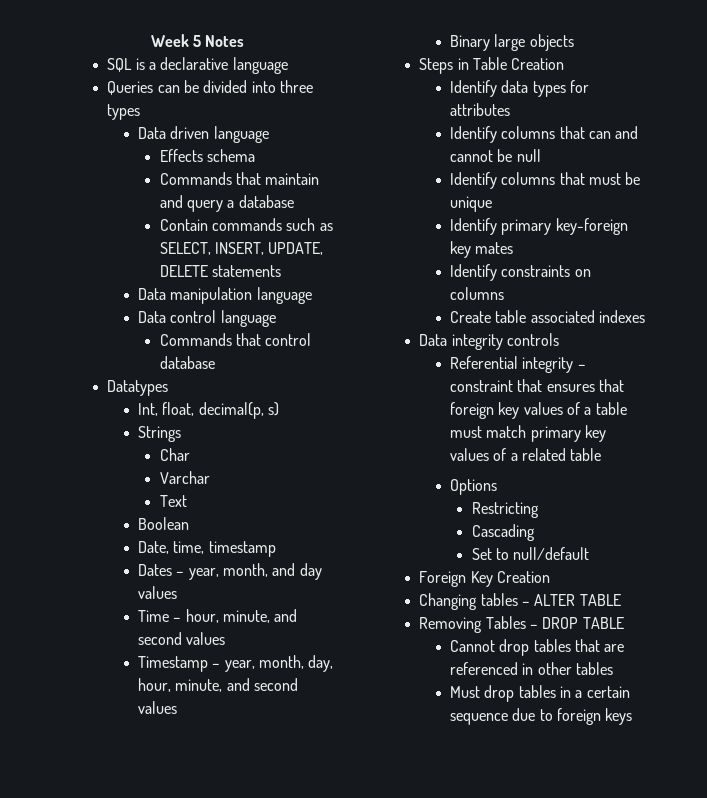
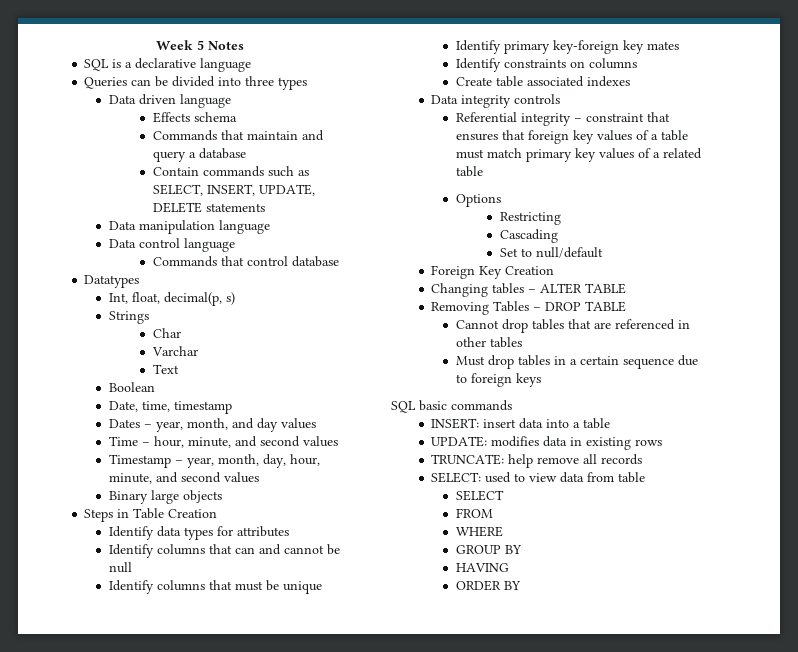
(633, 716) none -> [391,400,512,413] [431,418,611,429] [431,436,663,450] [431,454,643,468] [431,472,646,483] [456,490,505,501] [456,508,494,518] [456,526,504,537] [456,545,523,554] [456,563,510,572] [456,580,522,591] // SQL basic commands // INSERT: insert data into a table // UPDATE: modifies data in existing rows // TRUNCATE: help remove all records // SELECT: used to view data from table // SELECT // FROM // WHERE // GROUP BY // HAVING // ORDER BY

